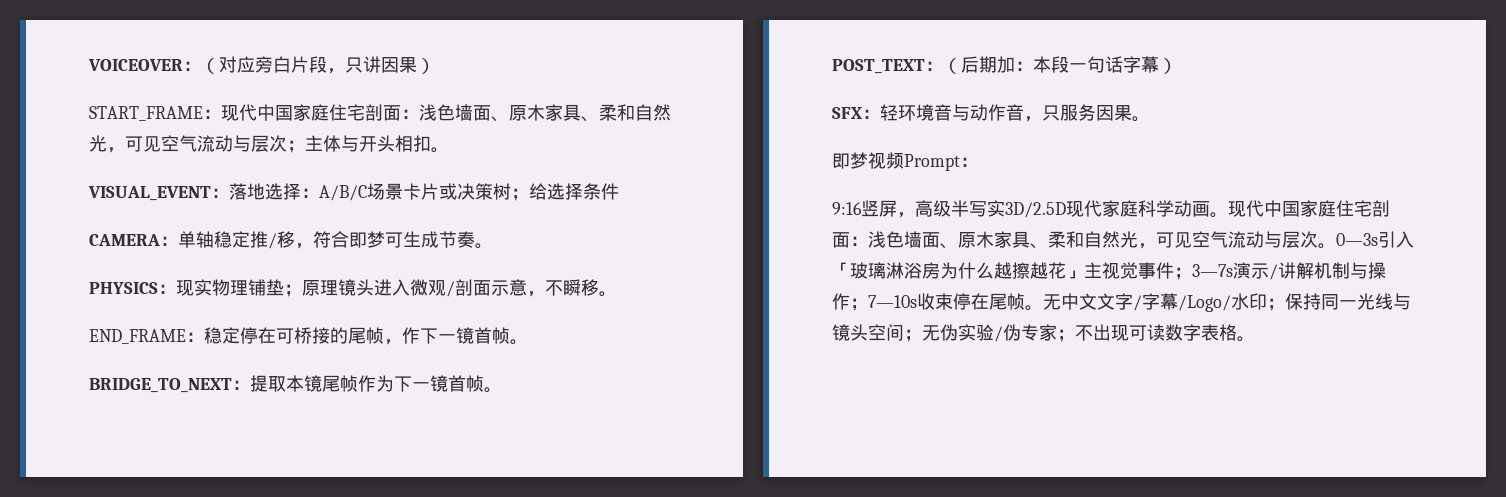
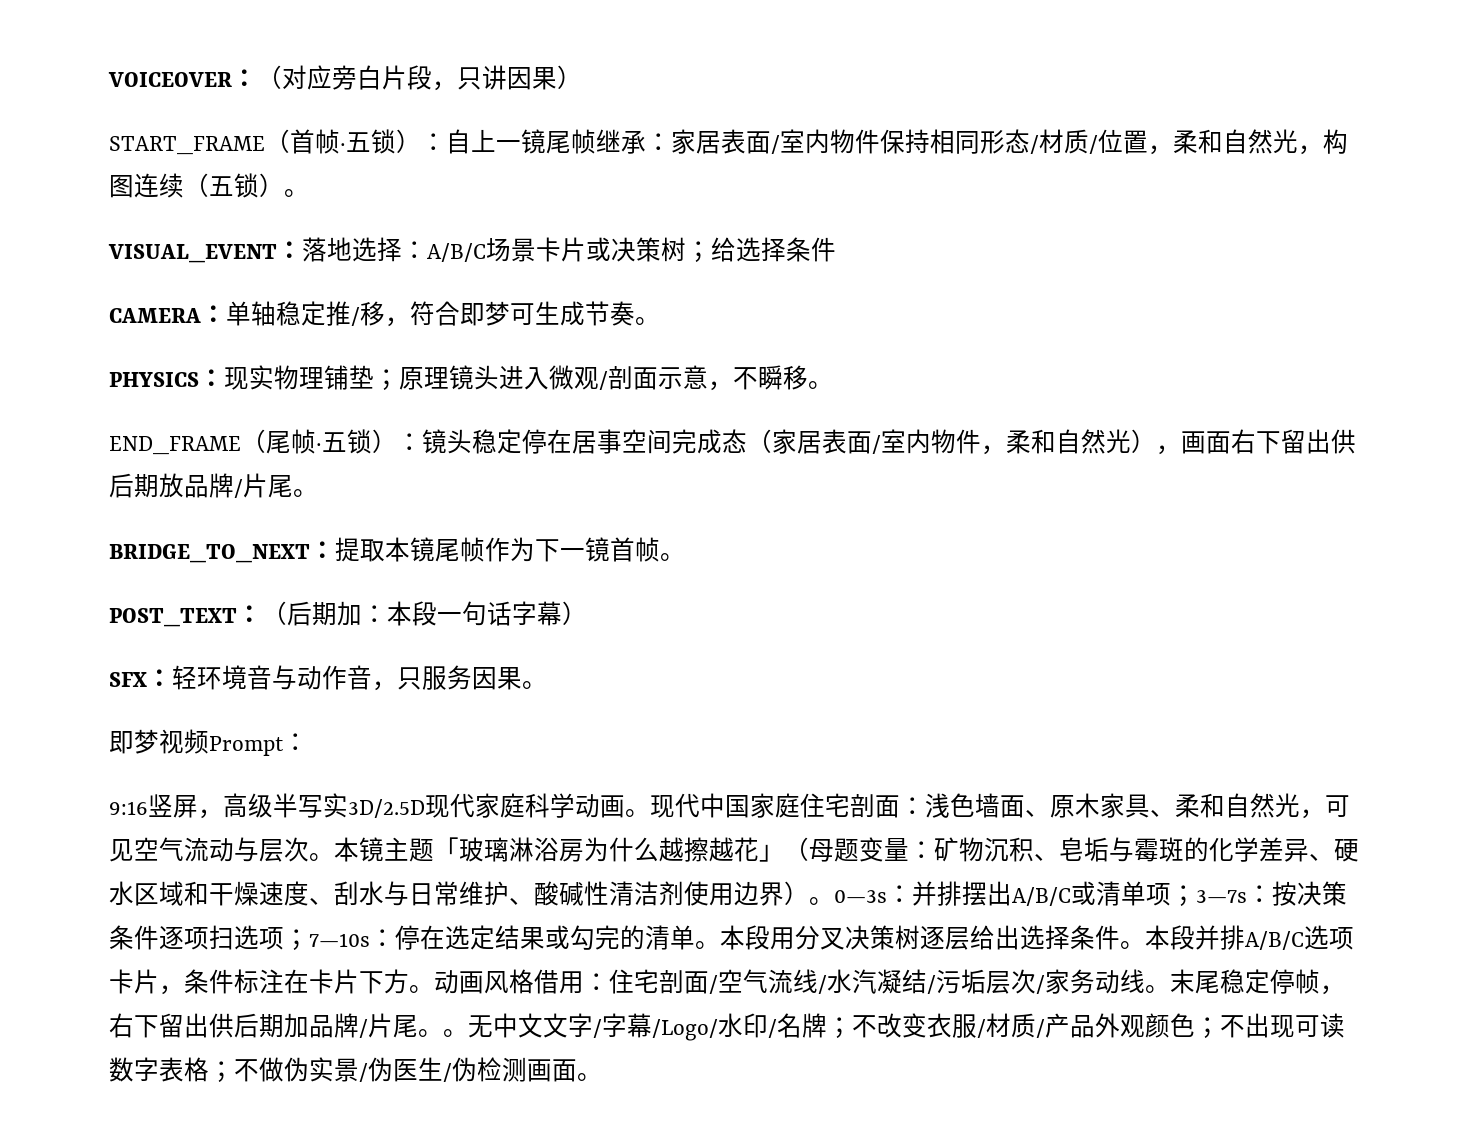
[203,104,671,122] [89,135,431,153] ：现代中国家庭住宅剖面：浅色墙面、原木家具、柔和自然光，可见空气流动与层次；主体与开头相扣 -> [265,129,1348,155] [109,173,284,198] （首帧·五锁）：自上一镜尾帧继承：家居表面/室内物件保持相同形态/材质/位置，柔和自然光，构图连续（五锁）
[186,327,510,345] ：稳定停在可桥接的尾帧，作下一镜首帧 -> [241,429,1356,455] [109,473,293,498] （尾帧·五锁）：镜头稳定停在居事空间完成态（家居表面/室内物件，柔和自然光），画面右下留出供后期放品牌/片尾
[1336,231,1414,248] 0—3s引入 -> [334,837,434,862] 本镜主题
[1084,262,1386,280] [832,293,1025,311] 主视觉事件；3—7s演示/讲解机制与操作；7—10s收束停在尾帧 -> [784,837,1359,862] [109,881,1347,907] [109,925,1354,951] [109,969,1345,995] [109,1013,443,1038] （母题变量：矿物沉积、皂垢与霉斑的化学差异、硬水区域和干燥速度、刮水与日常维护、酸碱性清洁剂使用边界）。0—3s：并排摆出A/B/C或清单项；3—7s：按决策条件逐项扫选项；7—10s：停在选定结果或勾完的清单。本段用分叉决策树逐层给出选择条件。本段并排A/B/C选项卡片，条件标注在卡片下方。动画风格借用：住宅剖面/空气流线/水汽凝结/污垢层次/家务动线。末尾稳定停帧，右下留出供后期加品牌/片尾。
[1267,293,1411,311] [832,324,1057,342] ；保持同一光线与镜头空间；无伪实验/伪专家 -> [768,1013,1195,1039] /名牌；不改变衣服/材质/产品外观颜色
(1237, 332) none -> [209,1057,577,1083] ；不做伪实景/伪医生/伪检测画面

